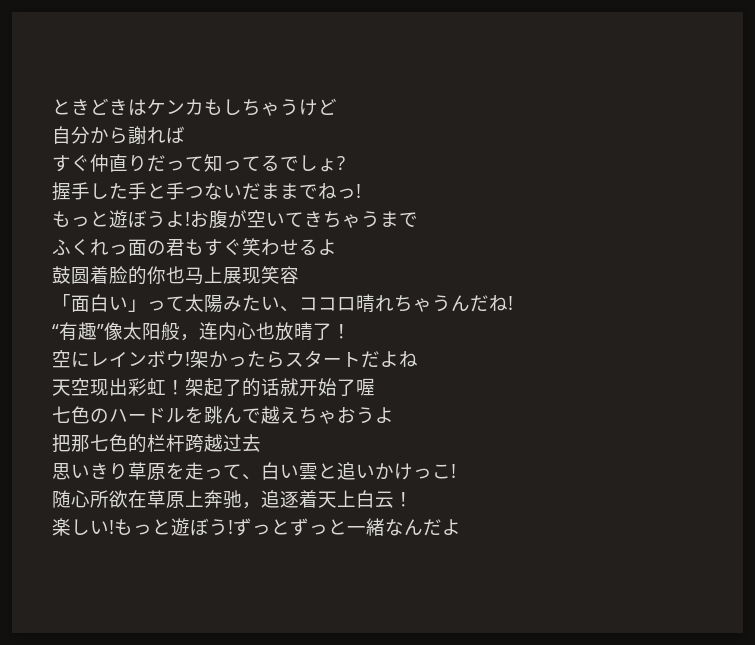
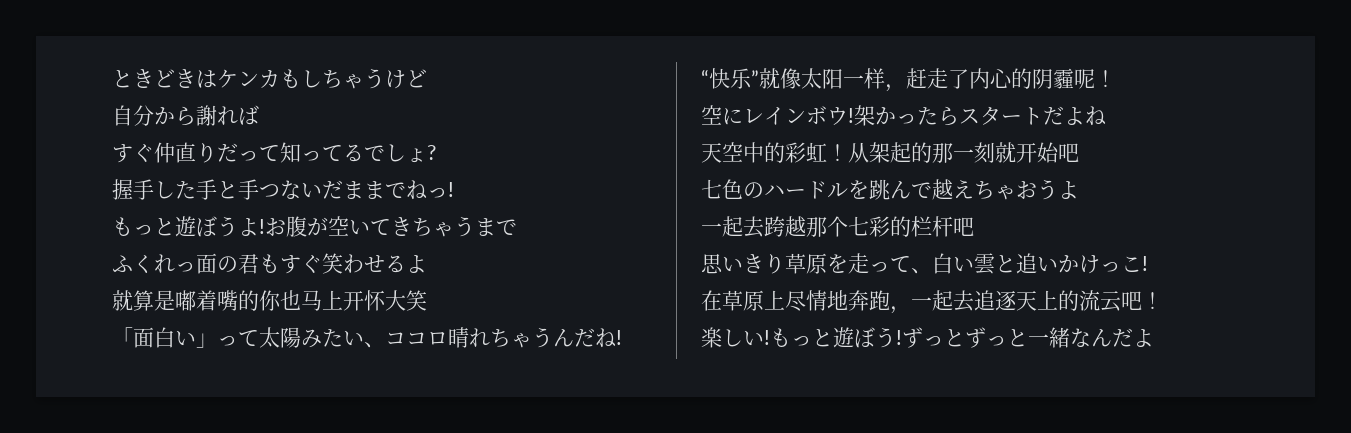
[52,266,128,284] 鼓圆着脸 -> [112,290,238,311] 就算是嘟着嘴
[223,266,299,284] 展现笑容 -> [343,290,427,311] 开怀大笑
[59,322,332,341] 有趣”像太阳般，连内心也放晴了 -> [709,68,1095,92] 快乐”就像太阳一样，赶走了内心的阴霾呢
[90,378,375,397] 现出彩虹！架起了的话就开始了喔 -> [743,142,1079,163] 中的彩虹！从架起的那一刻就开始吧
[52,434,261,453] 把那七色的栏杆跨越过去 -> [701,216,974,238] 一起去跨越那个七彩的栏杆吧
[52,490,394,509] 随心所欲在草原上奔驰，追逐着天上白云 -> [701,290,1142,314] 在草原上尽情地奔跑，一起去追逐天上的流云吧

